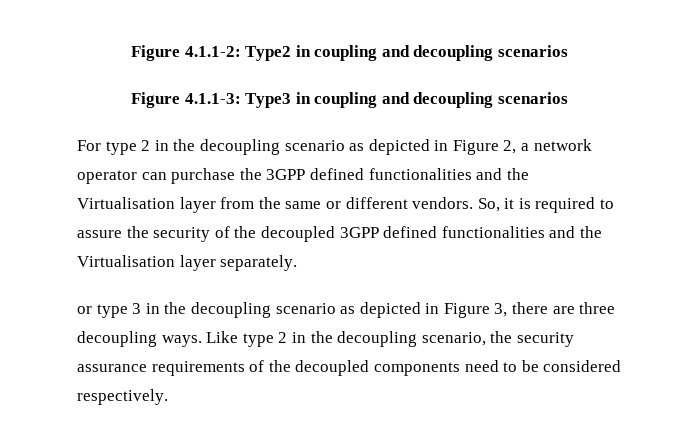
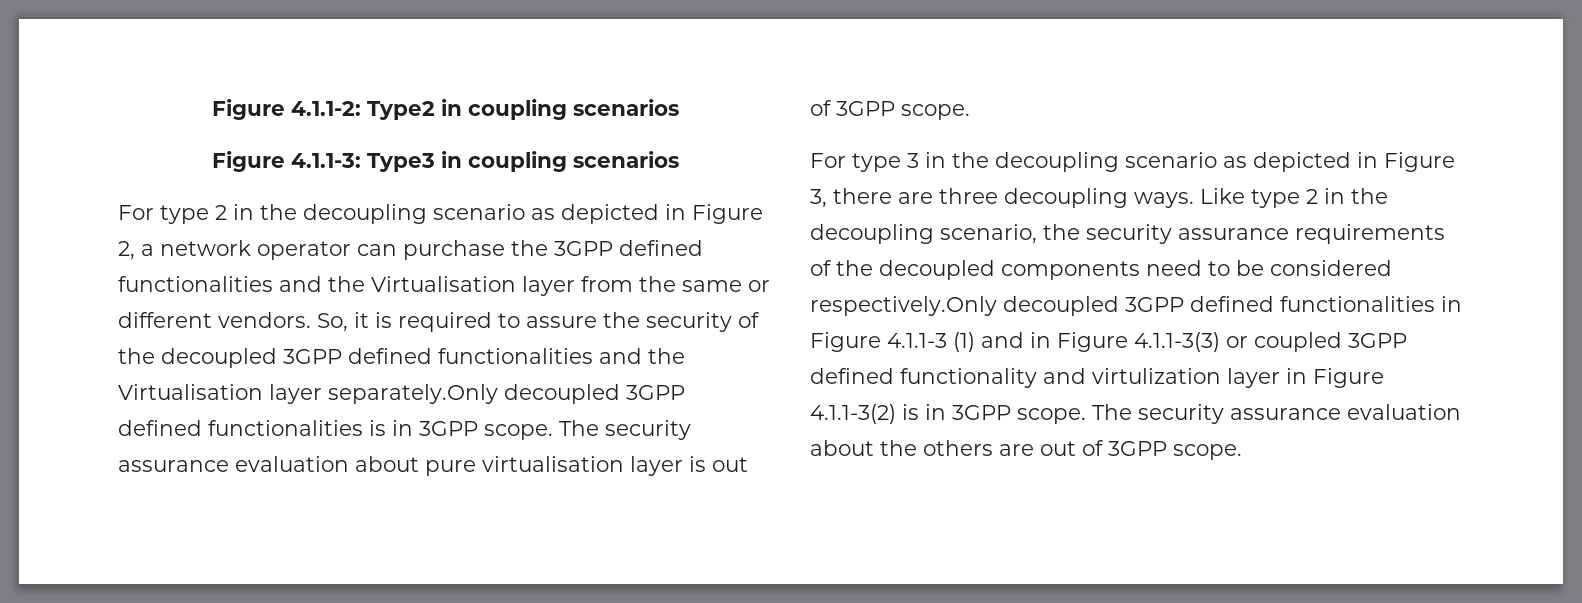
[381,45,494,61] and decoupling -> (567, 109) none
[381,92,494,108] and decoupling -> (567, 161) none
[220,255,298,271] [77,306,92,314] separately. // or -> [328,384,685,404] [118,420,691,440] [118,456,748,476] [810,100,970,120] [810,153,846,168] separately.Only decoupled 3GPP defined functionalities is in 3GPP scope. The security assurance evaluation about pure virtualisation layer is out of 3GPP scope. // For
[77,389,168,405] respectively. -> [810,296,1462,316] [810,332,1407,352] [810,368,1384,388] [810,404,1461,424] [810,440,1242,460] respectively.Only decoupled 3GPP defined functionalities in Figure 4.1.1-3 (1) and in Figure 4.1.1-3(3) or coupled 3GPP defined functionality and virtulization layer in Figure 4.1.1-3(2) is in 3GPP scope. The security assurance evaluation about the others are out of 3GPP scope.

